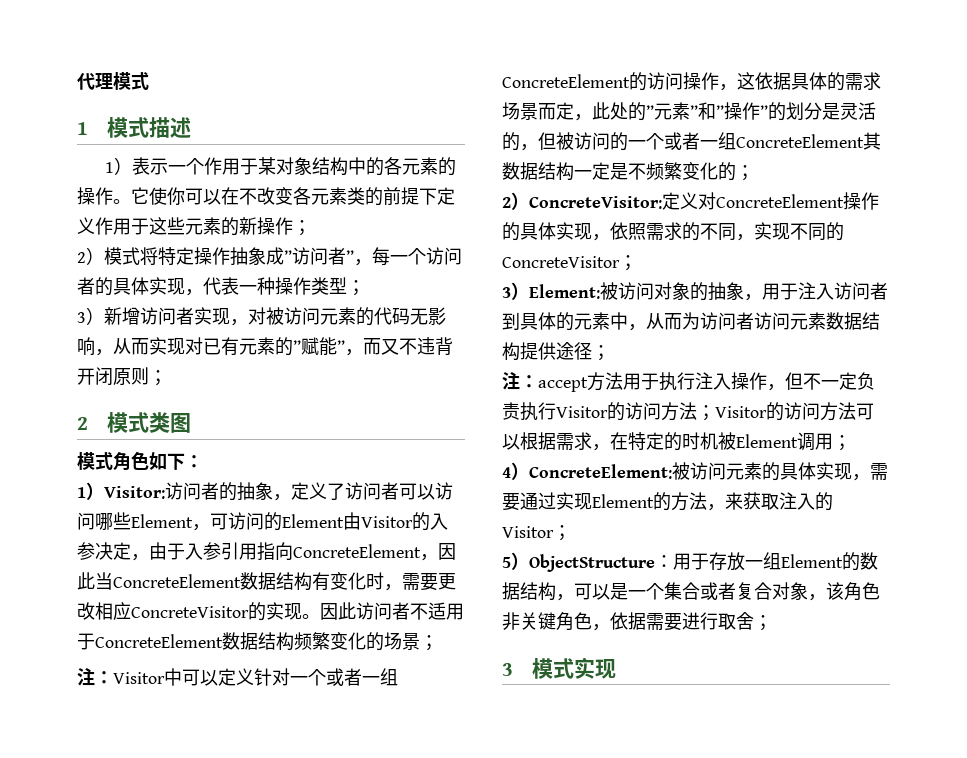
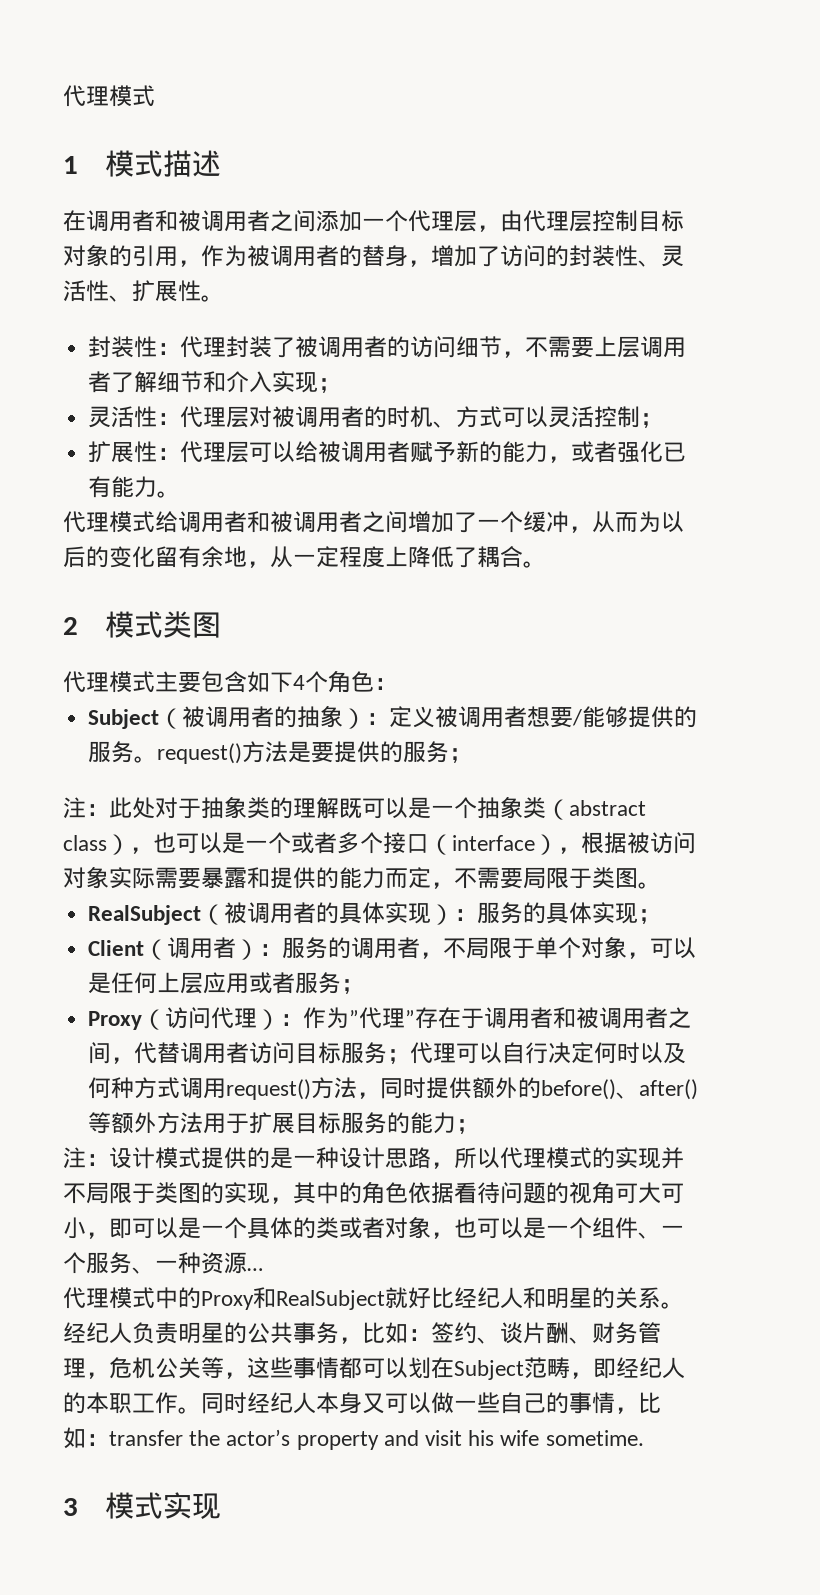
[105,157,457,176] [77,187,455,206] [77,217,311,236] [77,247,462,266] [77,277,365,296] [77,307,446,326] [77,337,453,356] [77,367,167,386] [77,412,191,433] [77,451,203,471] [77,482,453,501] [77,512,448,531] [77,542,456,561] [77,572,456,591] [77,602,464,621] [77,632,438,651] [77,668,398,686] [502,72,881,91] [502,102,876,121] [502,132,881,151] [502,162,754,181] [502,192,879,210] [502,222,844,241] [502,255,637,271] [502,282,888,301] [502,312,880,331] [502,342,610,361] [502,372,875,392] [502,402,874,421] [502,432,851,451] [502,462,888,481] [502,492,833,511] [502,525,571,541] [502,552,878,572] [502,582,880,601] [502,612,772,631] 1）表示一个作用于某对象结构中的各元素的操作。它使你可以在不改变各元素类的前提下定义作用于这些元素的新操作； // 2）模式将特定操作抽象成”访问者”，每一个访问者的具体实现，代表一种操作类型； // 3）新增访问者实现，对被访问元素的代码无影响，从而实现对已有元素的”赋能”，而又不违背开闭原则； // 2模式类图 // 模式角色如下： // 1）Visitor:访问者的抽象，定义了访问者可以访问哪些Element，可访问的Element由Visitor的入参决定，由于入参引用指向ConcreteElement，因此当ConcreteElement数据结构有变化时，需要更改相应ConcreteVisitor的实现。因此访问者不适用于ConcreteElement数据结构频繁变化的场景； // 注：Visitor中可以定义针对一个或者一组ConcreteElement的访问操作，这依据具体的需求场景而定，此处的”元素”和”操作”的划分是灵活的，但被访问的一个或者一组ConcreteElement其数据结构一定是不频繁变化的； // 2）ConcreteVisitor:定义对ConcreteElement操作的具体实现，依照需求的不同，实现不同的ConcreteVisitor； // 3）Element:被访问对象的抽象，用于注入访问者到具体的元素中，从而为访问者访问元素数据结构提供途径； // 注：accept方法用于执行注入操作，但不一定负责执行Visitor的访问方法；Visitor的访问方法可以根据需求，在特定的时机被Element调用； // 4）ConcreteElement:被访问元素的具体实现，需要通过实现Element的方法，来获取注入的Visitor； // 5）ObjectStructure：用于存放一组Element的数据结构，可以是一个集合或者复合对象，该角色非关键角色，依据需要进行取舍； -> [63,210,684,232] [63,244,684,267] [63,280,224,302] [88,336,687,358] [88,371,342,393] [88,406,664,428] [88,441,687,463] [88,476,181,498] [63,511,684,533] [63,546,546,568] [63,611,222,638] [63,670,397,693] [88,705,698,729] [88,741,473,764] [63,796,646,820] [63,832,696,855] [63,866,661,889] [88,902,662,925] [88,936,697,960] [88,972,365,994] [88,1007,692,1030] [88,1042,687,1064] [88,1077,699,1100] [88,1112,480,1134] [63,1147,684,1169] [63,1181,684,1204] [63,1216,684,1239] [63,1252,263,1274] [63,1287,684,1310] [63,1322,661,1344] [63,1357,685,1380] [63,1392,661,1414] [63,1427,644,1450] 在调用者和被调用者之间添加一个代理层，由代理层控制目标对象的引用，作为被调用者的替身，增加了访问的封装性、灵活性、扩展性。 // 封装性：代理封装了被调用者的访问细节，不需要上层调用者了解细节和介入实现； // 灵活性：代理层对被调用者的时机、方式可以灵活控制； // 扩展性：代理层可以给被调用者赋予新的能力，或者强化已有能力。 // 代理模式给调用者和被调用者之间增加了一个缓冲，从而为以后的变化留有余地，从一定程度上降低了耦合。 // 2模式类图 // 代理模式主要包含如下4个角色： // Subject（被调用者的抽象）：定义被调用者想要/能够提供的服务。request()方法是要提供的服务； // 注：此处对于抽象类的理解既可以是一个抽象类（abstract class），也可以是一个或者多个接口（interface），根据被访问对象实际需要暴露和提供的能力而定，不需要局限于类图。 // RealSubject（被调用者的具体实现）：服务的具体实现； // Client（调用者）：服务的调用者，不局限于单个对象，可以是任何上层应用或者服务； // Proxy（访问代理）：作为”代理”存在于调用者和被调用者之间，代替调用者访问目标服务；代理可以自行决定何时以及何种方式调用request()方法，同时提供额外的before()、after()等额外方法用于扩展目标服务的能力； // 注：设计模式提供的是一种设计思路，所以代理模式的实现并不局限于类图的实现，其中的角色依据看待问题的视角可大可小，即可以是一个具体的类或者对象，也可以是一个组件、一个服务、一种资源… // 代理模式中的Proxy和RealSubject就好比经纪人和明星的关系。经纪人负责明星的公共事务，比如：签约、谈片酬、财务管理，危机公关等，这些事情都可以划在Subject范畴，即经纪人的本职工作。同时经纪人本身又可以做一些自己的事情，比如：transfer the actor’s property and visit his wife sometime.

